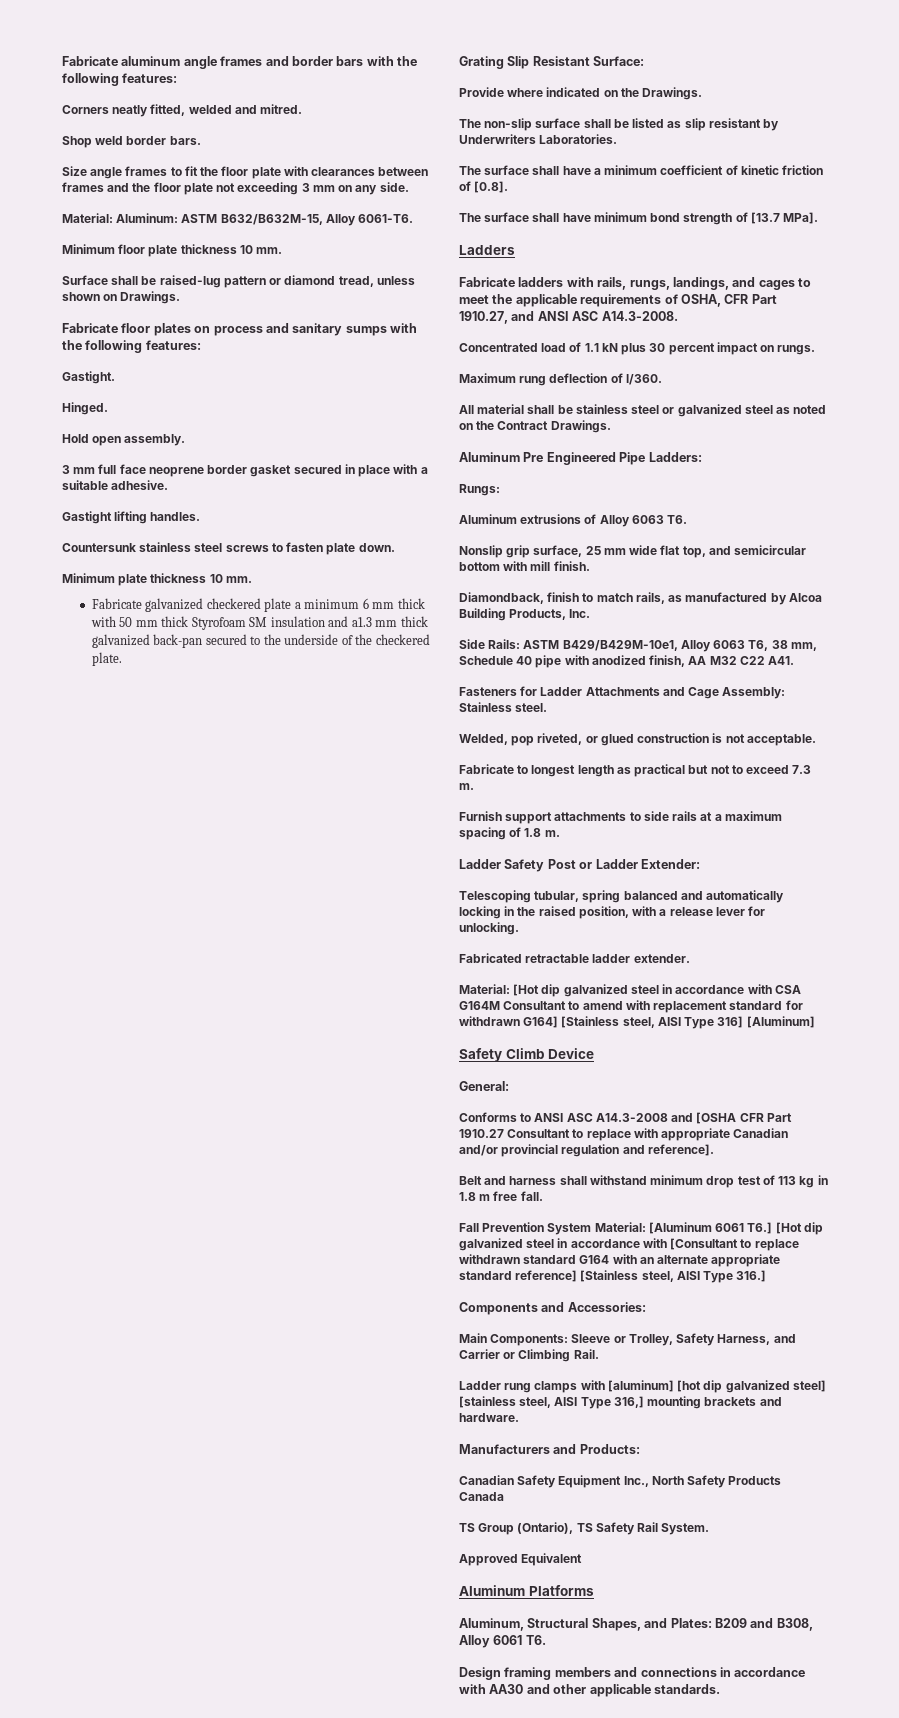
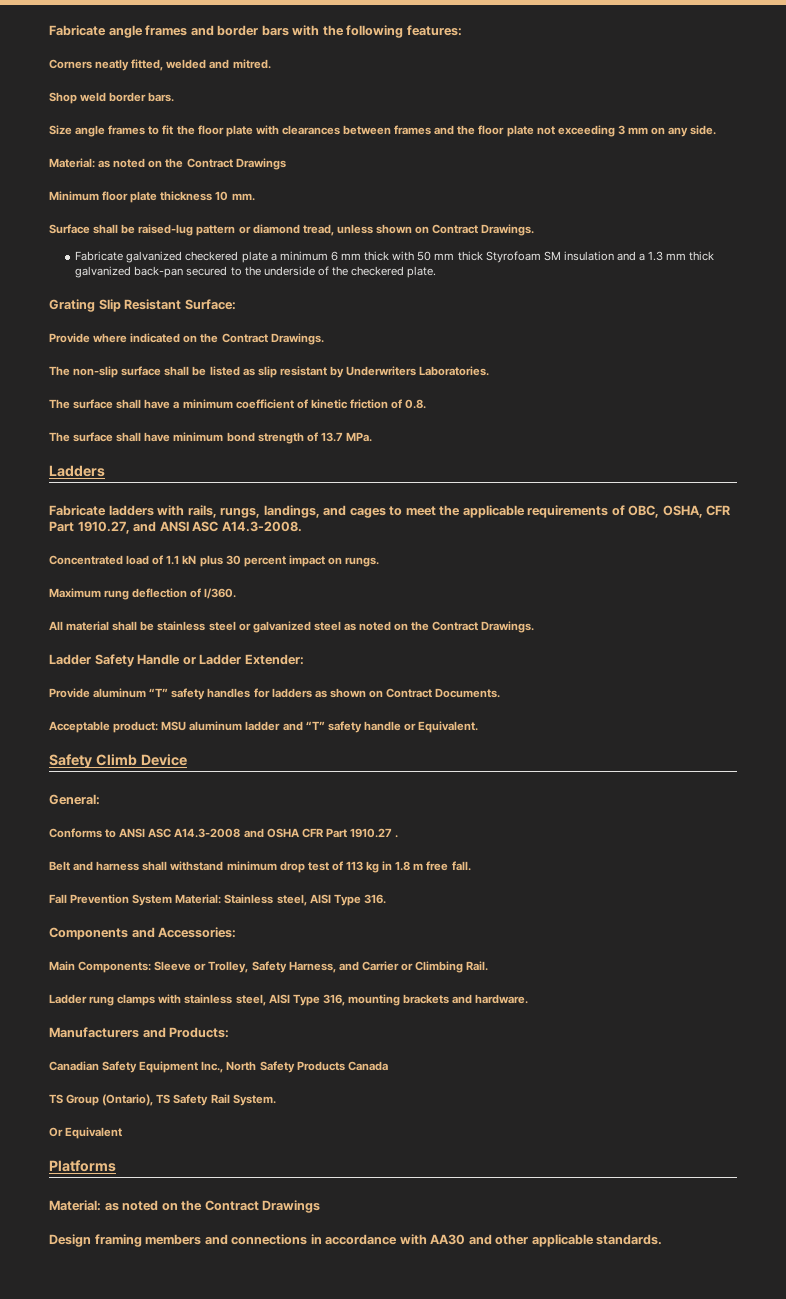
[62,56,181,66] Fabricate aluminum -> [49,25,106,36] Fabricate
[116,213,414,226] Aluminum: ASTM B632/B632M-15, Alloy 6061-T6. -> [98,158,286,170] as noted on the Contract Drawings
[120,291,181,304] [62,323,417,336] [62,340,201,353] [62,371,115,384] [62,402,108,415] [62,434,186,446] [62,464,428,477] [62,480,169,490] [62,511,201,524] [62,542,395,555] [62,573,252,586] Drawings. // Fabricate floor plates on process and sanitary sumps with the following features: // Gastight. // Hinged. // Hold open assembly. // 3 mm full face neoprene border gasket secured in place with a suitable adhesive. // Gastight lifting handles. // Countersunk stainless steel screws to fasten plate down. // Minimum plate thickness 10 mm. -> [432,224,535,236] Contract Drawings.
[351,617,372,627] a1.3 -> [639,251,664,261] a 1.3
(639, 92) none -> [221,333,268,343] Contract
[474,181,509,193] [0.8]. -> [405,399,427,409] 0.8.
[750,212,819,224] [13.7 MPa]. -> [320,432,372,442] 13.7 MPa.
(678, 299) none -> [628,505,660,518] OBC,
[459,452,702,465] [459,484,500,496] [459,514,688,527] [459,545,807,558] [459,561,590,571] [459,592,822,605] [459,608,591,621] [459,639,817,652] [459,655,795,668] [459,686,786,699] [459,702,548,712] [459,733,816,746] [459,764,812,777] [459,783,474,790] [459,811,782,824] [459,827,560,840] // Aluminum Pre Engineered Pipe Ladders: // Rungs: // Aluminum extrusions of Alloy 6063 T6. // Nonslip grip surface, 25 mm wide flat top, and semicircular bottom with mill finish. // Diamondback, finish to match rails, as manufactured by Alcoa Building Products, Inc. // Side Rails: ASTM B429/B429M-10e1, Alloy 6063 T6, 38 mm, Schedule 40 pipe with anodized finish, AA M32 C22 A41. // Fasteners for Ladder Attachments and Cage Assembly: Stainless steel. // Welded, pop riveted, or glued construction is not acceptable. // Fabricate to longest length as practical but not to exceed 7.3 m. // Furnish support attachments to side rails at a maximum spacing of 1.8 m. -> (535, 627) none
[547,859,576,869] Post -> [137,654,181,665] Handle
[459,890,785,903] [459,906,766,919] [459,922,519,935] [459,953,690,963] [459,984,801,997] [459,1000,803,1013] [459,1016,815,1029] Telescoping tubular, spring balanced and automatically locking in the raised position, with a release lever for unlocking. // Fabricated retractable ladder extender. // Material: [Hot dip galvanized steel in accordance with CSA G164M Consultant to amend with replacement standard for withdrawn G164] [Stainless steel, AISI Type 316] [Aluminum] -> [49,688,501,700] [49,721,479,733] Provide aluminum “T” safety handles for ladders as shown on Contract Documents. // Acceptable product: MSU aluminum ladder and “T” safety handle or Equivalent.
[696,1112,737,1124] [OSHA -> [266,828,300,838] OSHA
[507,1128,789,1141] [459,1144,714,1157] Consultant to replace with appropriate Canadian and/or provincial regulation and reference]. -> [395,835,399,838] .
[648,1222,823,1235] [459,1238,799,1251] [459,1254,781,1267] [459,1270,767,1283] [Aluminum 6061 T6.] [Hot dip galvanized steel in accordance with [Consultant to replace withdrawn standard G164 with an alternate appropriate standard reference] [Stainless steel, AISI Type 316.] -> [224,894,386,906] Stainless steel, AISI Type 316.
[607,1380,826,1393] [459,1396,644,1409] [aluminum] [hot dip galvanized steel] [stainless steel, AISI Type 316,] -> [184,994,345,1006] stainless steel, AISI Type 316,
[459,1554,518,1566] Approved -> [49,1127,63,1137] Or
[459,1585,525,1596] Aluminum -> (123, 1133) none
[459,1618,813,1631] [459,1635,546,1648] Aluminum, Structural Shapes, and Plates: B209 and B308, Alloy 6061 T6. -> [49,1200,321,1213] Material: as noted on the Contract Drawings

